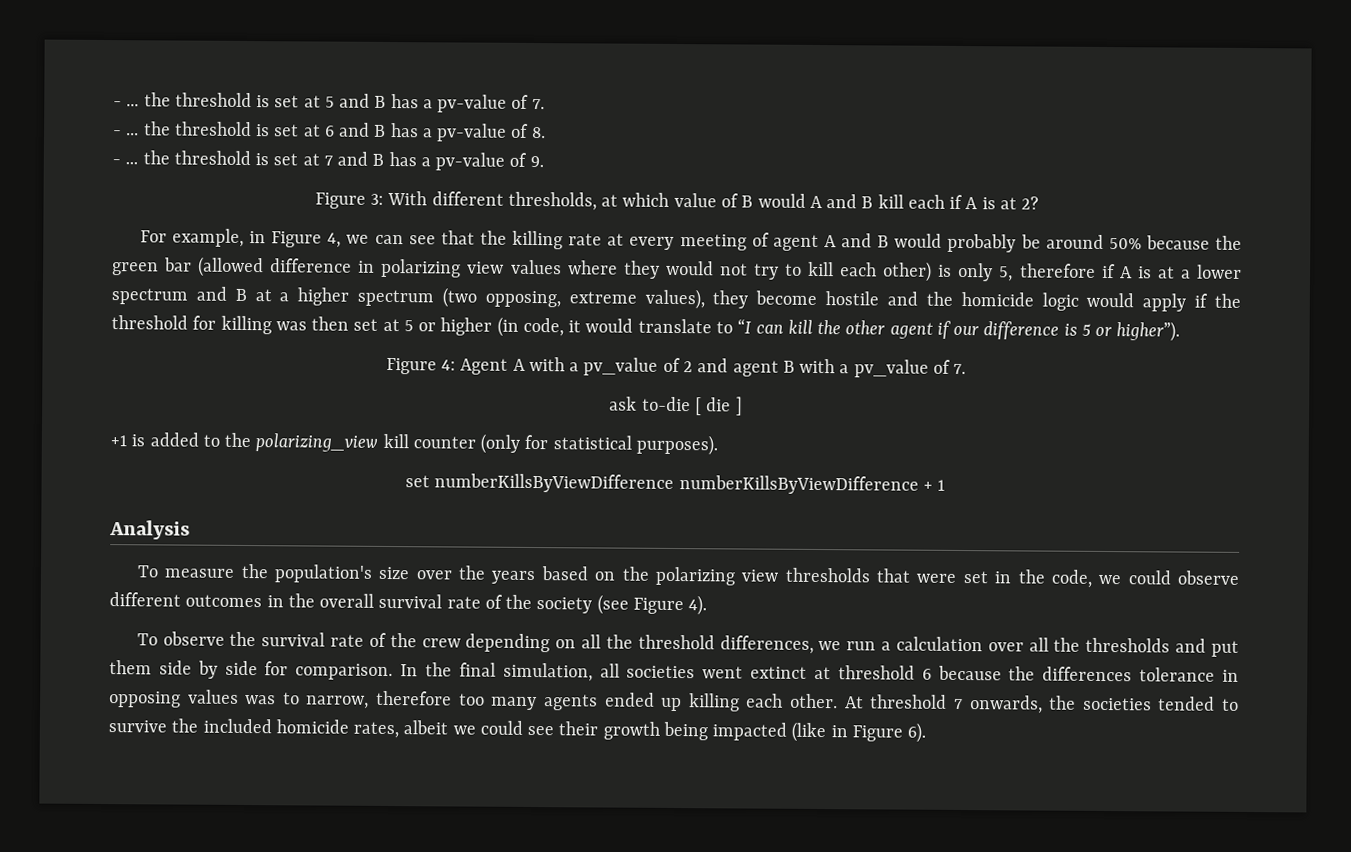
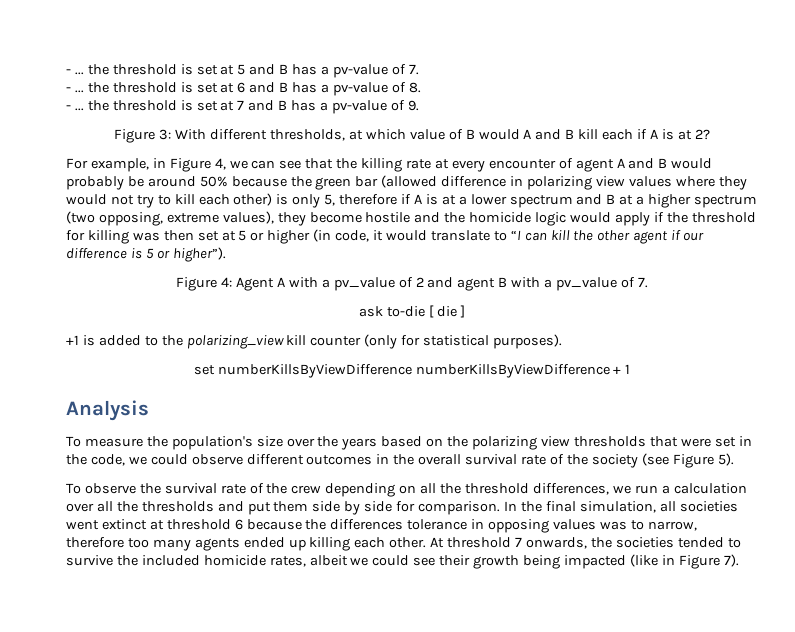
[679,234,747,251] meeting -> [488,159,556,169] encounter
[688,595,708,616] 4). -> [717,453,734,466] 5).
[907,722,927,743] 6). -> [723,554,739,567] 7).

